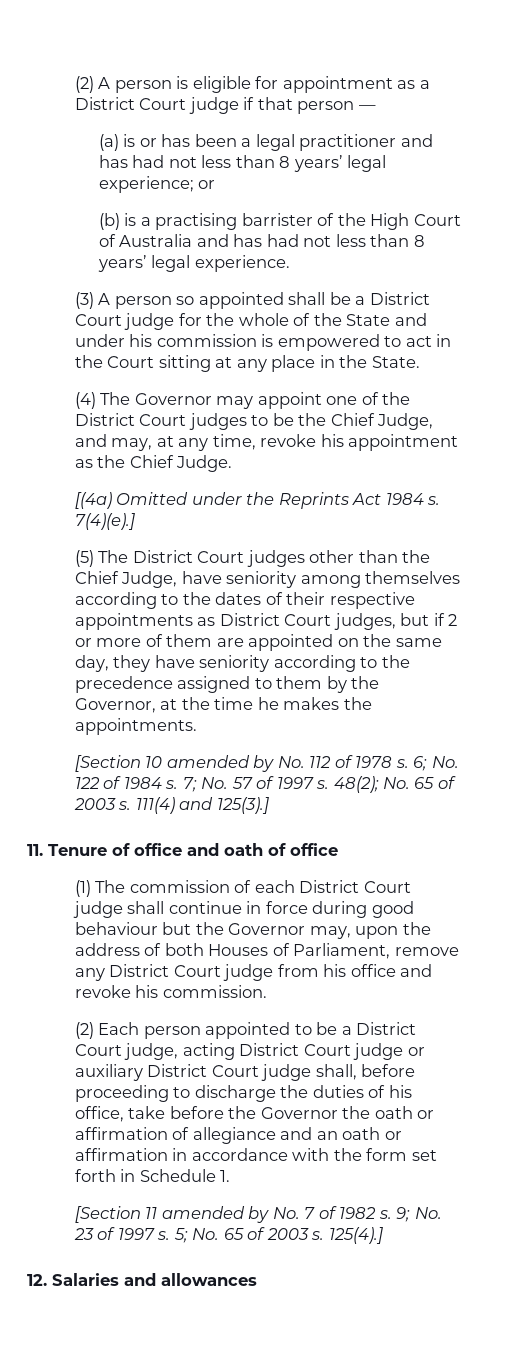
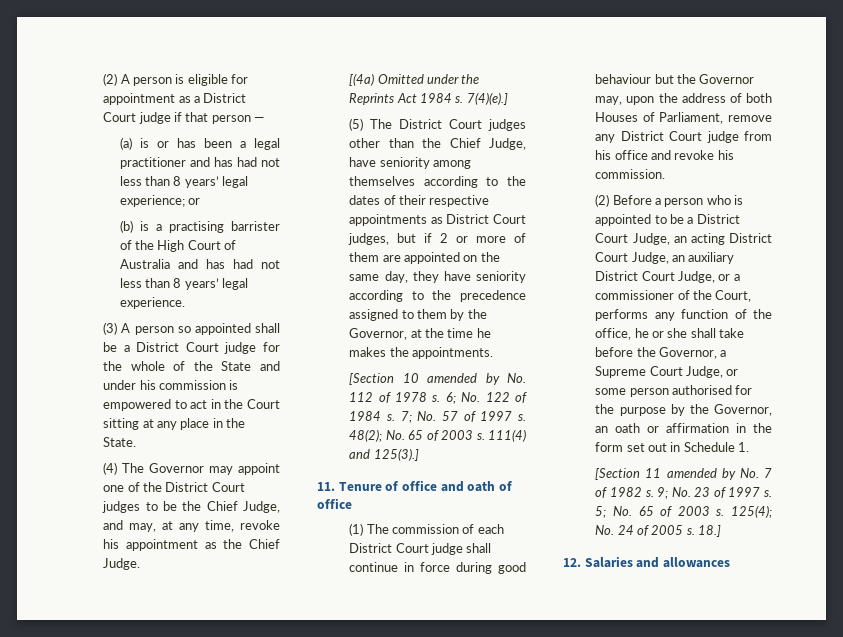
[98,1022,201,1039] Each person -> [612,195,744,207] Before a person who is
[124,1043,179,1060] judge, -> [632,233,687,245] Judge, an
[353,1043,425,1060] judge or -> [631,252,686,264] Judge, an
[261,1064,416,1081] [74,1085,412,1102] [74,1106,435,1122] [74,1127,313,1144] judge shall, before proceeding to discharge the duties of his office, take before the Governor the oath or affirmation of allegiance and -> [678,271,740,283] [595,290,752,302] [595,309,772,321] [595,328,745,340] [595,347,727,359] [595,366,739,378] [595,385,753,397] [595,404,772,416] Judge, or a commissioner of the Court, performs any function of the office, he or she shall take before the Governor, a Supreme Court Judge, or some person authorised for the purpose by the Governor,
[191,1148,330,1161] accordance with -> (747, 428) none
[74,1169,116,1182] forth -> [648,443,668,452] out
[328,1227,383,1244] 125(4).] -> [731,505,772,518] [595,525,722,537] 125(4); No. 24 of 2005 s. 18.]

